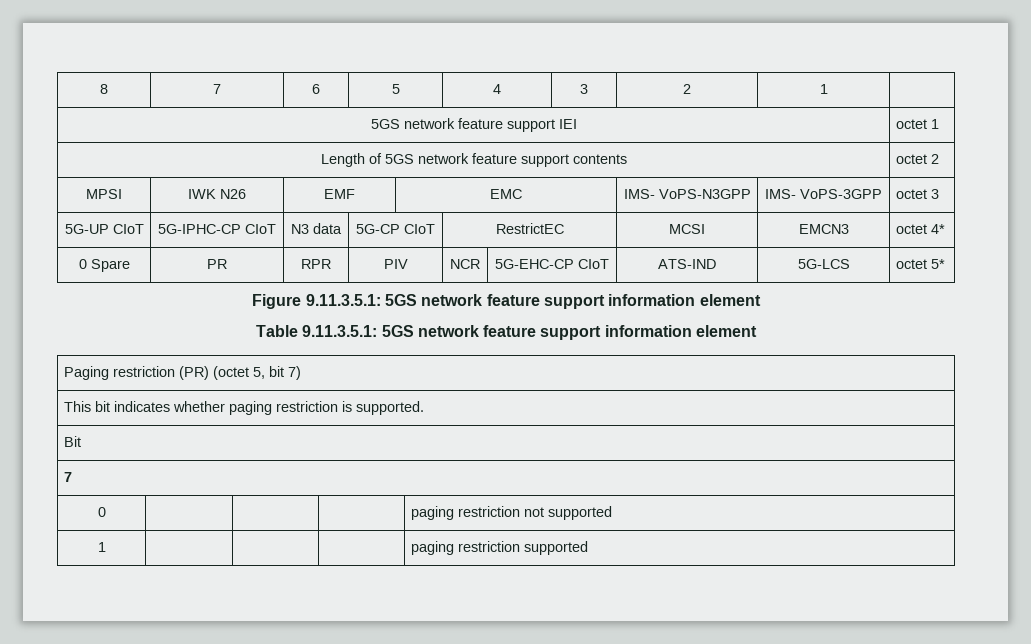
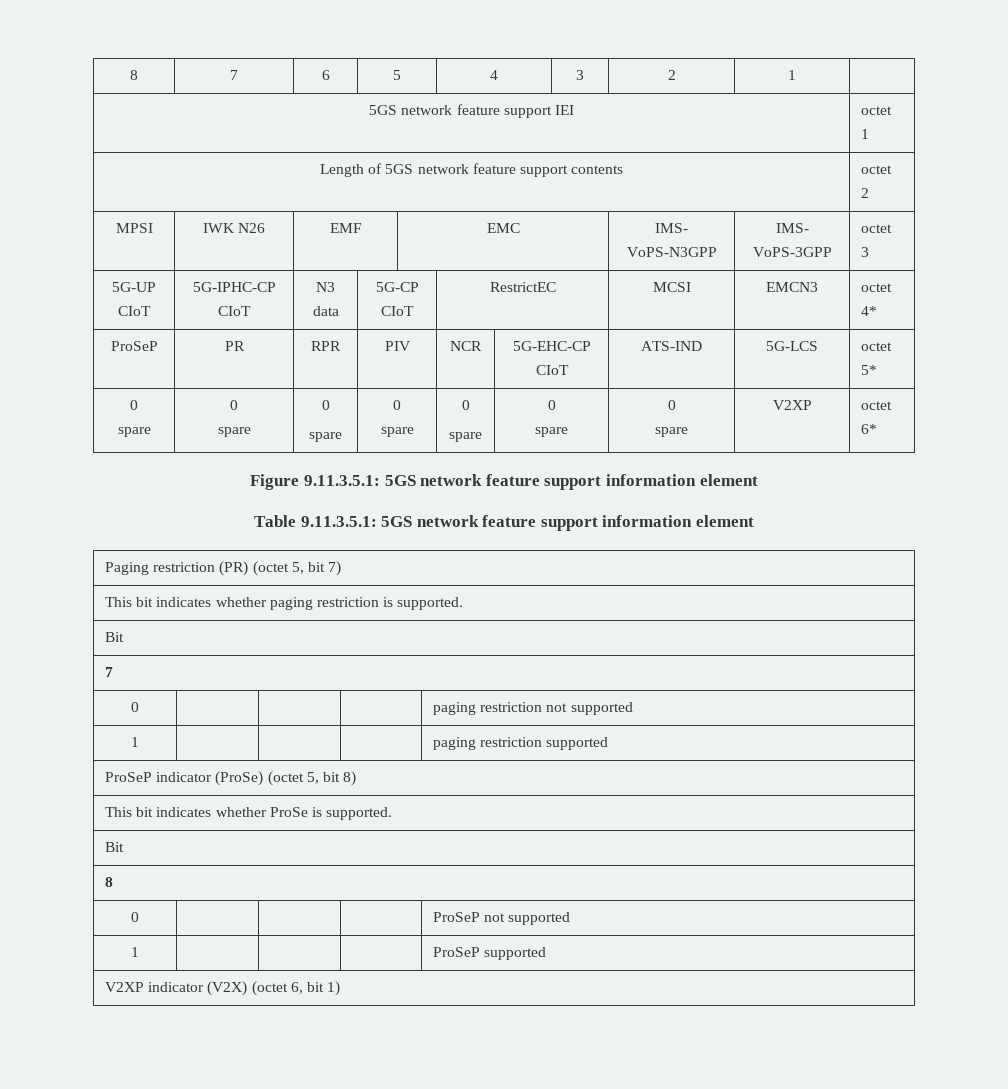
[78,259,130,272] 0 Spare -> [110,341,158,351] ProSeP
(945, 264) none -> [130,400,138,410] [117,427,151,437] [230,400,238,410] [217,427,251,437] [321,400,330,410] [309,432,342,442] [393,400,401,410] [380,427,414,437] [461,400,470,410] [449,432,482,442] [547,400,556,410] [535,427,568,437] [667,400,676,410] [655,427,688,437] [772,400,812,410] [861,401,893,410] [861,424,878,434] // 0 // spare | 0 // spare | 0 // spare | 0 // spare | 0 // spare | 0 // spare | 0 // spare | V2XP | octet 6*
(588, 548) none -> [105,771,357,786] [105,807,393,820] [105,842,125,852] [105,877,114,887] [131,912,139,922] [433,912,571,925] [131,947,139,957] [433,947,547,960] [105,981,341,996] // ProSeP indicator (ProSe) (octet 5, bit 8) // This bit indicates whether ProSe is supported. // Bit // 8 // 0 | | | | ProSeP not supported // 1 | | | | ProSeP supported // V2XP indicator (V2X) (octet 6, bit 1)

